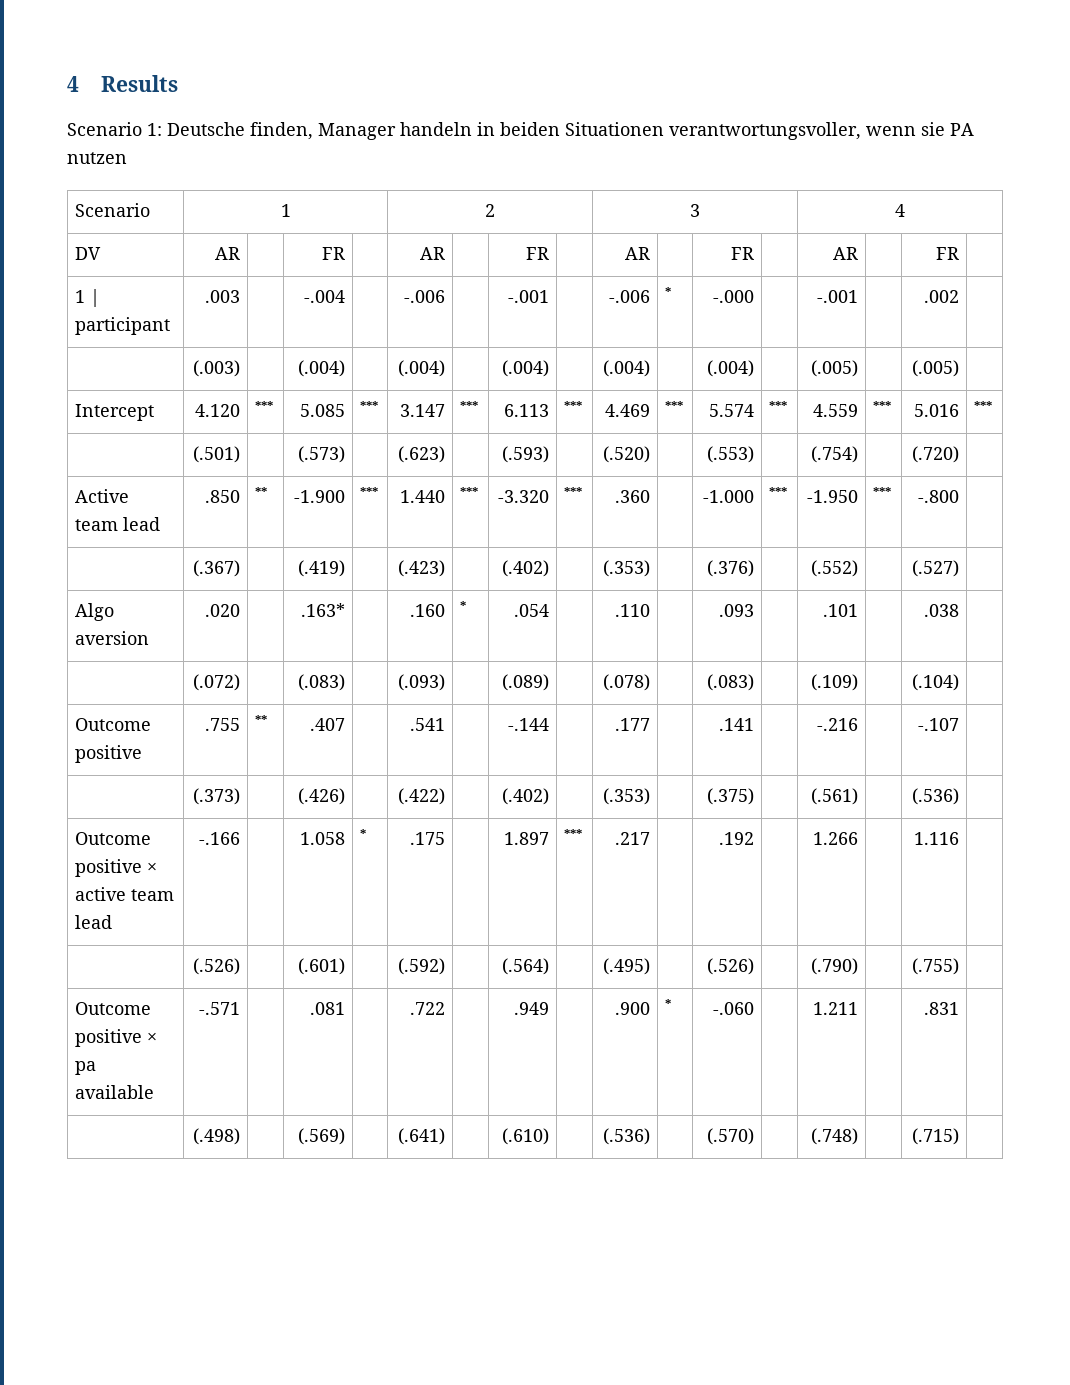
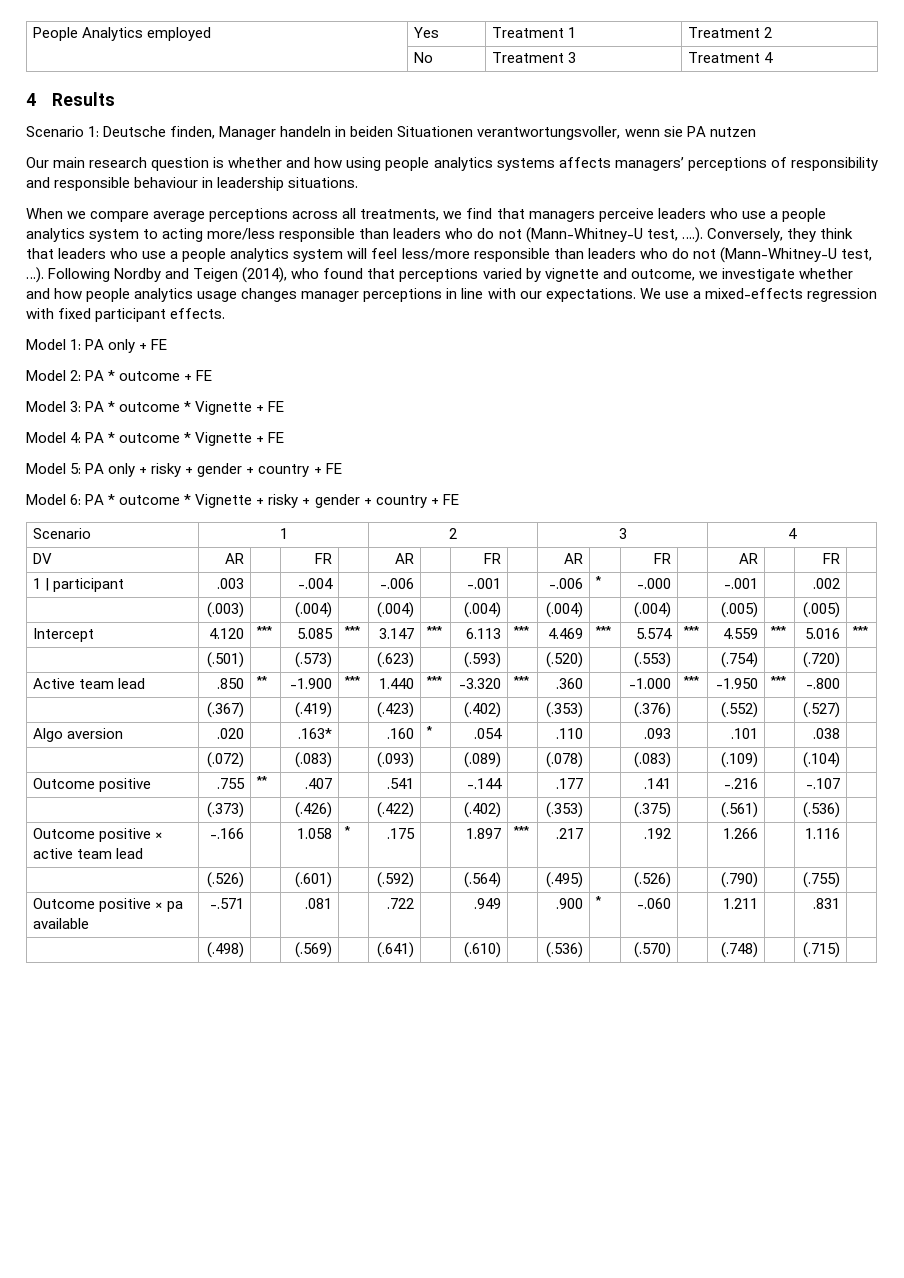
(67, 84) none -> [33,27,212,41] [414,27,440,38] [492,27,577,38] [688,27,773,38] [414,52,434,63] [492,52,577,63] [688,52,774,63] People Analytics employed | Yes | Treatment 1 | Treatment 2 // | No | Treatment 3 | Treatment 4 //
(127, 158) none -> [26,157,878,171] [26,177,359,191] [26,208,826,222] [26,227,853,243] [26,247,872,263] [26,267,853,283] [26,288,877,302] [26,308,226,322] [26,339,168,353] [26,370,213,381] [26,401,285,415] [26,432,285,446] [26,463,342,477] [26,494,459,508] // Our main research question is whether and how using people analytics systems affects managers’ perceptions of responsibility and responsible behaviour in leadership situations. // When we compare average perceptions across all treatments, we find that managers perceive leaders who use a people analytics system to acting more/less responsible than leaders who do not (Mann-Whitney-U test, ….). Conversely, they think that leaders who use a people analytics system will feel less/more responsible than leaders who do not (Mann-Whitney-U test, …). Following Nordby and Teigen (2014), who found that perceptions varied by vignette and outcome, we investigate whether and how people analytics usage changes manager perceptions in line with our expectations. We use a mixed-effects regression with fixed participant effects. // Model 1: PA only + FE // Model 2: PA * outcome + FE // Model 3: PA * outcome * Vignette + FE // Model 4: PA * outcome * Vignette + FE // Model 5: PA only + risky + gender + country + FE // Model 6: PA * outcome * Vignette + risky + gender + country + FE

